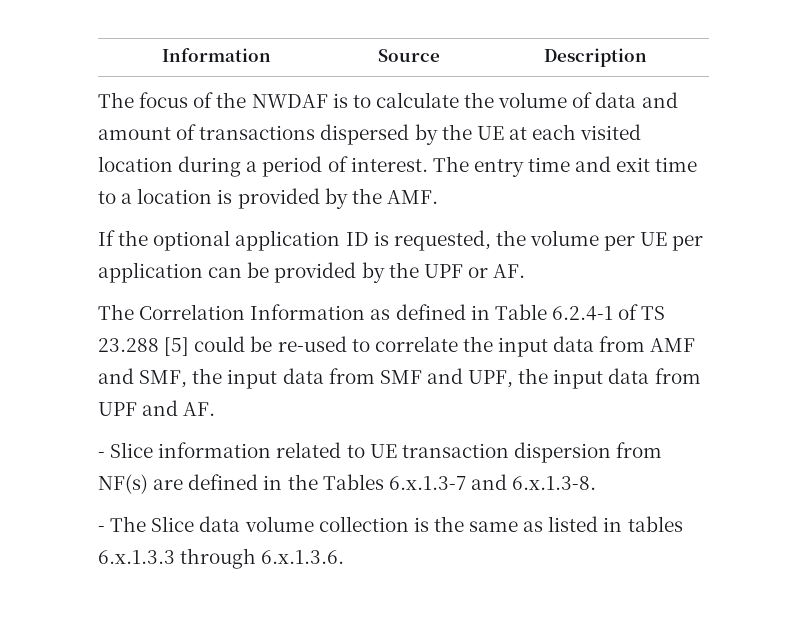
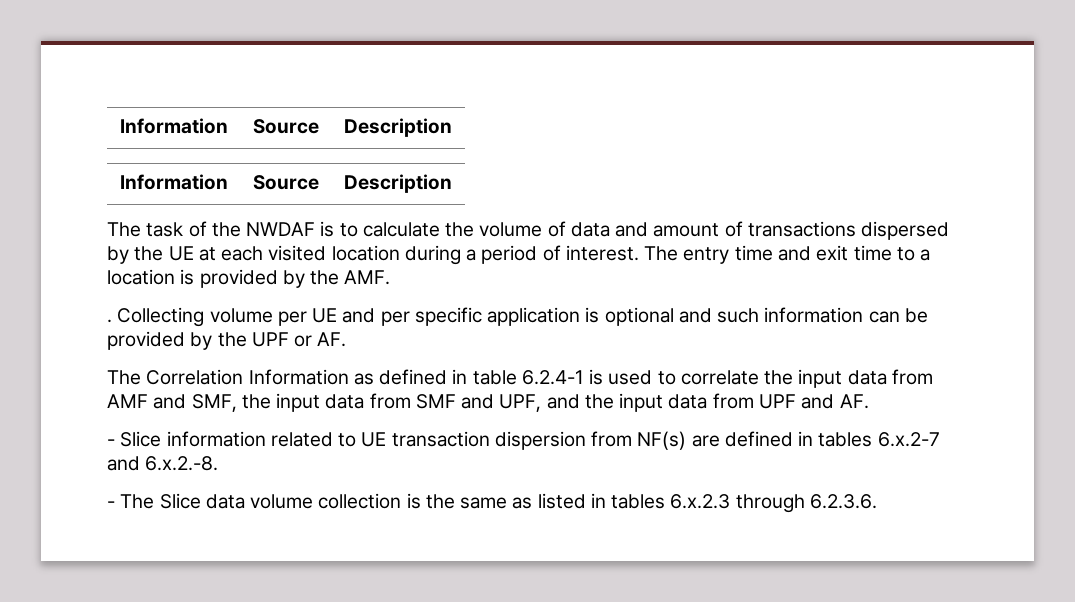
[162,48,271,62] [377,49,440,62] [544,48,647,67] [98,92,189,108] Information | Source | Description // The focus -> [120,118,228,134] [253,119,319,134] [344,118,452,137] [120,174,228,190] [253,175,319,190] [344,174,452,193] [107,222,184,237] Information | Source | Description // Information | Source | Description // The task
[98,230,704,251] [98,262,203,283] If the optional application ID is requested, the volume per UE per application -> [107,307,864,327] . Collecting volume per UE and per specific application is optional and such information
[494,304,666,321] [98,336,347,356] Table 6.2.4-1 of TS 23.288 [5] could be re-used -> [472,369,653,385] table 6.2.4-1 is used
(514, 379) none -> [546,394,580,409] and
[287,474,597,490] the Tables 6.x.1.3-7 and 6.x.1.3-8. -> [818,432,940,447] [107,456,219,471] tables 6.x.2-7 and 6.x.2.-8.
[98,548,345,569] 6.x.1.3.3 through 6.x.1.3.6. -> [670,494,877,513] 6.x.2.3 through 6.2.3.6.

